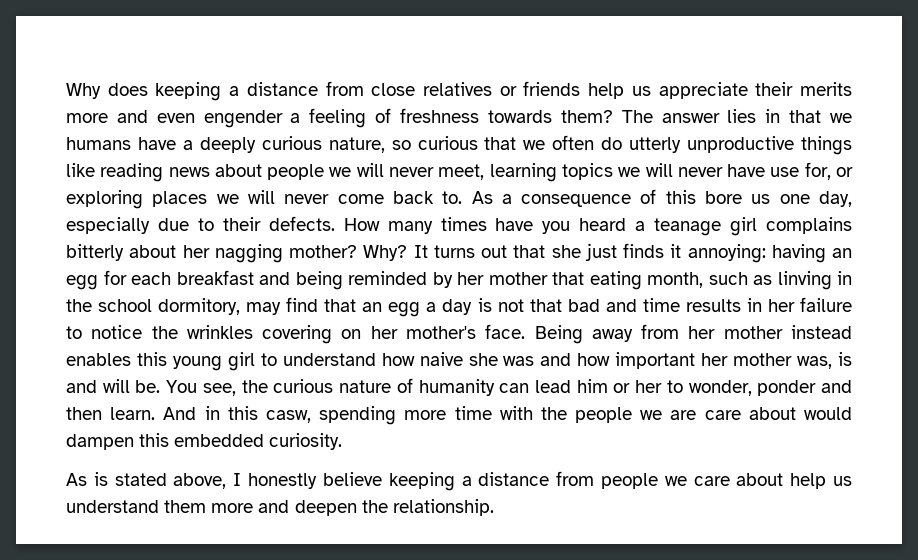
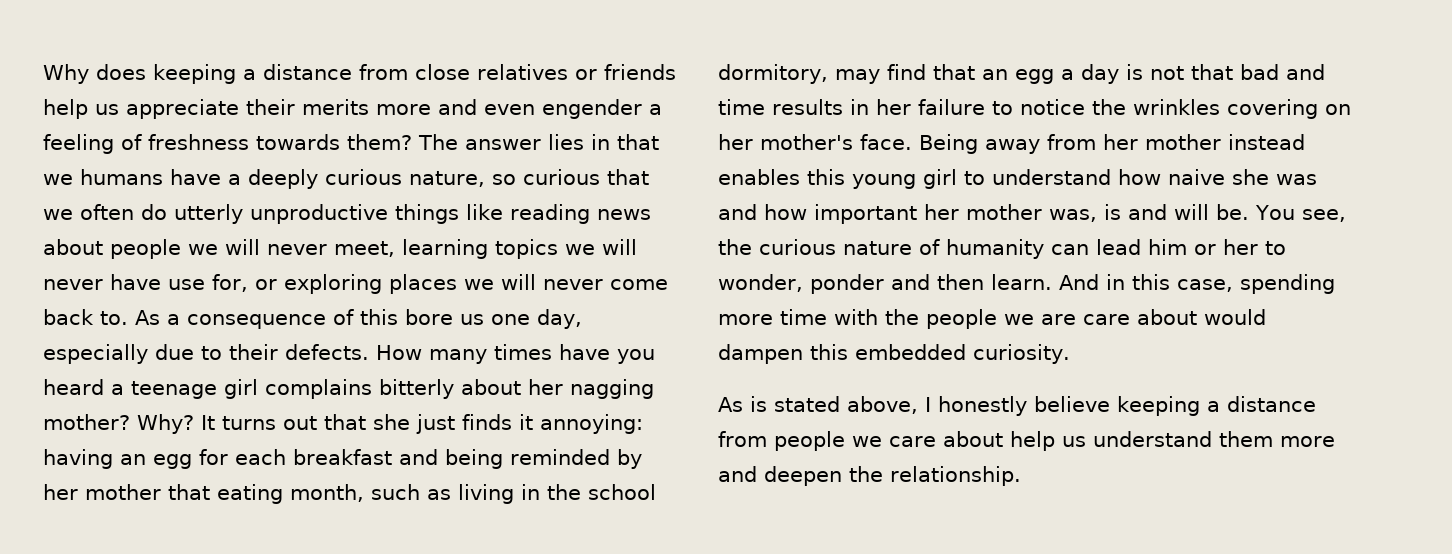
[654,218,722,236] teanage -> [131,381,217,399] teenage
[777,271,832,290] linving -> [458,484,514,504] living
[265,410,311,423] casw, -> [1177,279,1233,292] case,

